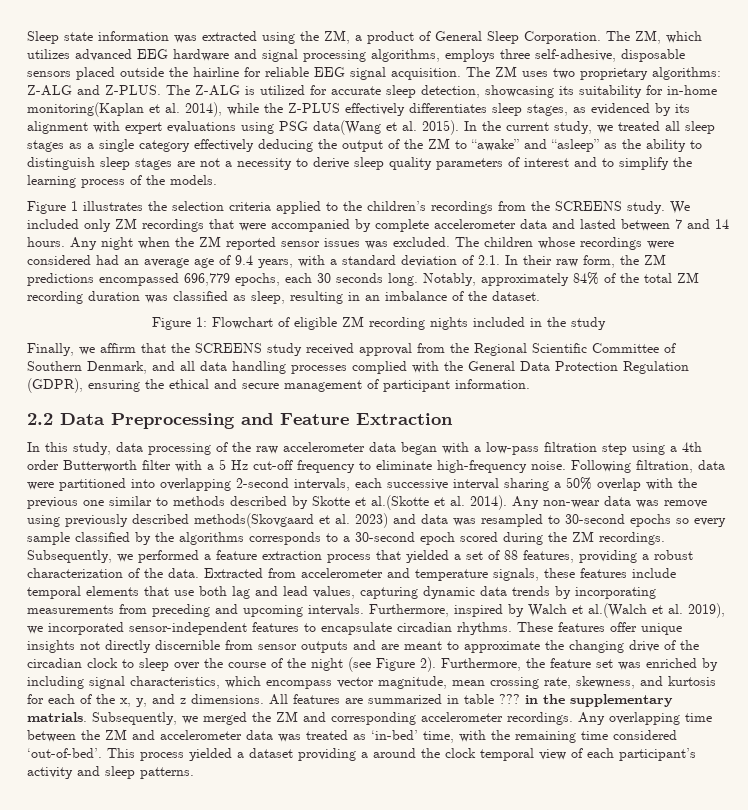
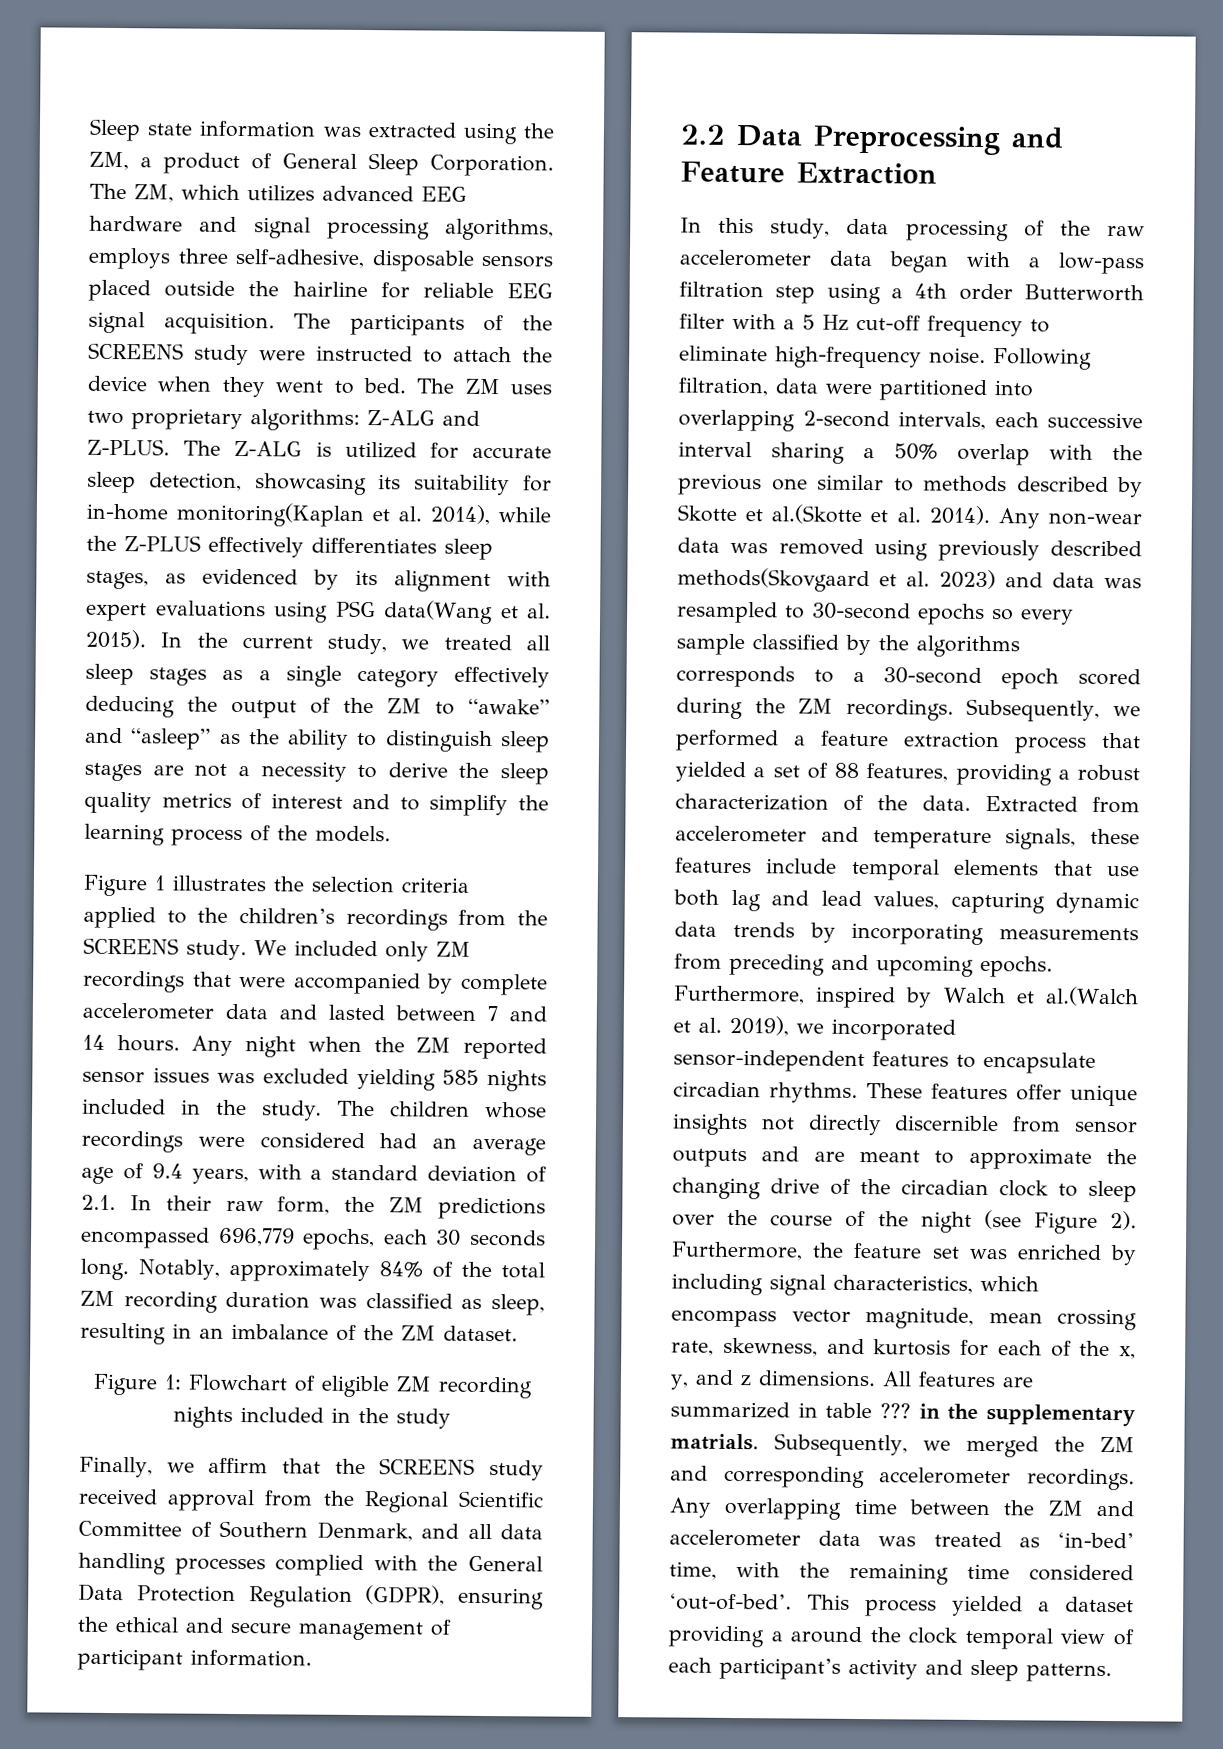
(490, 72) none -> [349,313,553,336] [88,342,553,366] [87,375,455,398] participants of the SCREENS study were instructed to attach the device when they went to bed. The
(349, 163) none -> [458,762,490,779] the
[436,158,503,170] parameters -> [161,792,232,808] metrics
[393,237,450,247] excluded. -> [263,1068,547,1092] [82,1098,323,1121] excluded yielding 585 nights included in the study.
(487, 296) none -> [401,1325,436,1341] ZM
[664,500,707,508] remove -> [778,538,864,556] removed
[308,604,364,616] intervals. -> [980,955,1053,978] epochs.

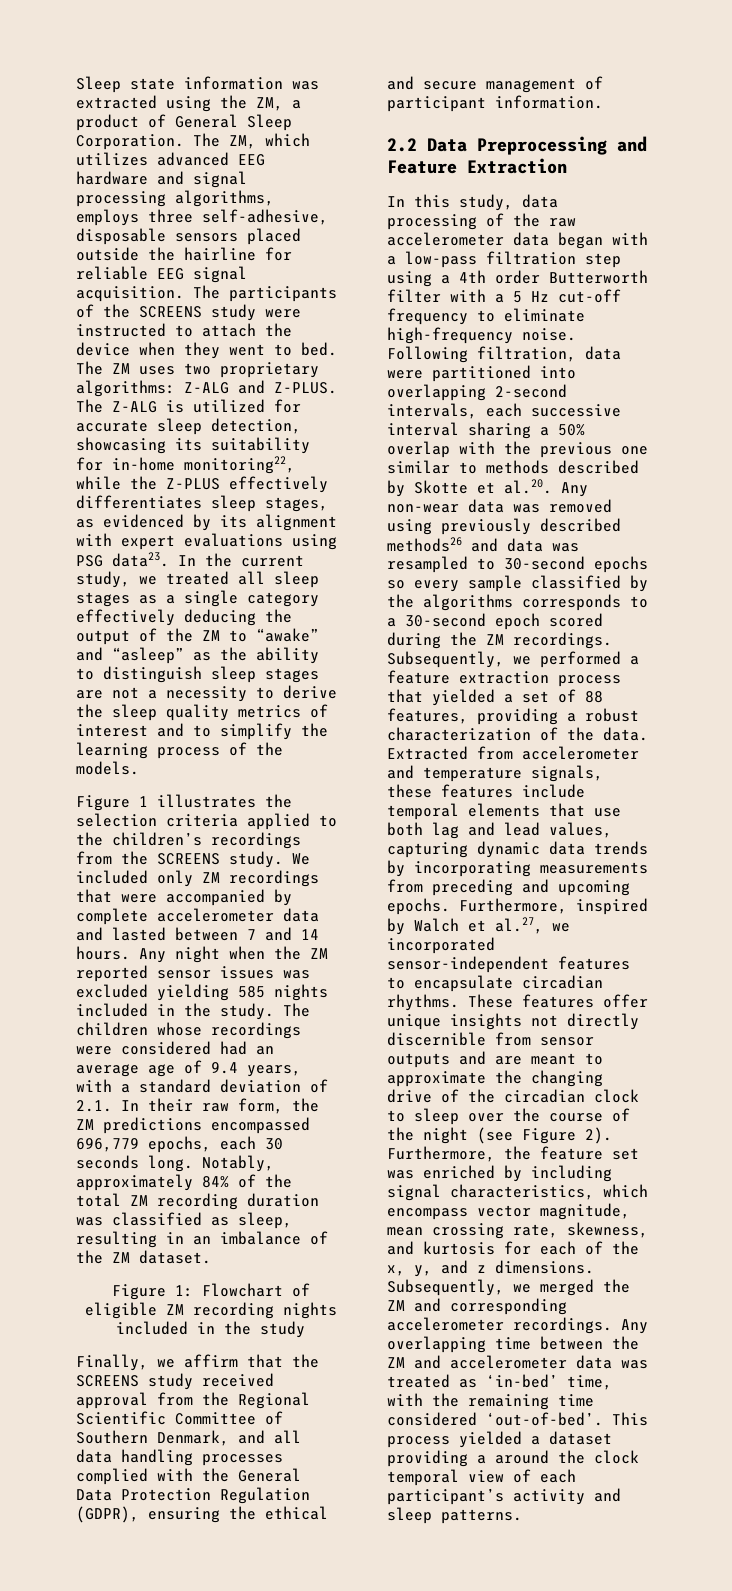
[176,502,490,528] monitoring(Kaplan et al. 2014), -> [184,456,295,474] monitoring22,
[384,600,551,625] [85,629,146,650] data(Wang et al. 2015). -> [112,552,169,567] data23.
[771,504,990,526] al.(Skotte et al. 2014). -> [504,479,552,494] al.20.
[677,567,996,593] methods(Skovgaard et al. 2023) -> [387,537,462,552] methods26
[1045,986,1140,1007] [673,1015,789,1037] al.(Walch et al. 2019), -> [495,917,543,934] al.27,
[881,1371,1033,1388] [670,1401,1136,1427] [670,1433,759,1451] All features are summarized in table ??? in the supplementary matrials. -> (594, 1267) none

